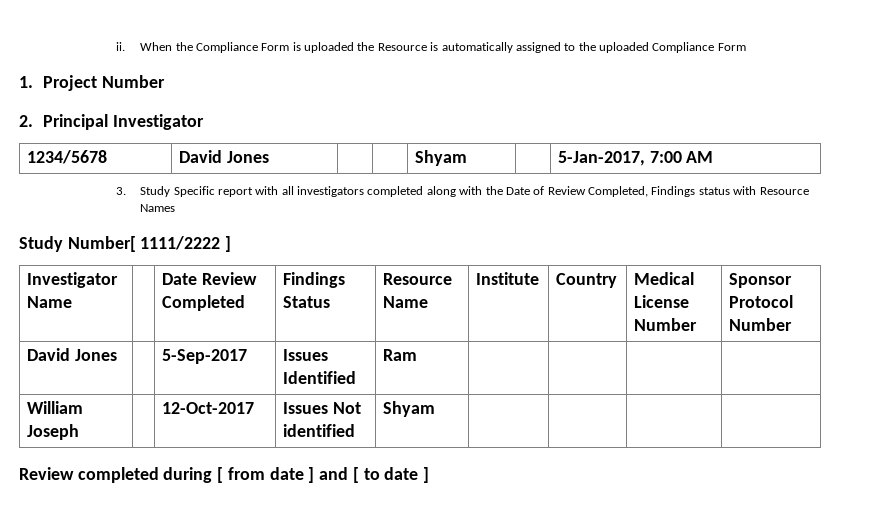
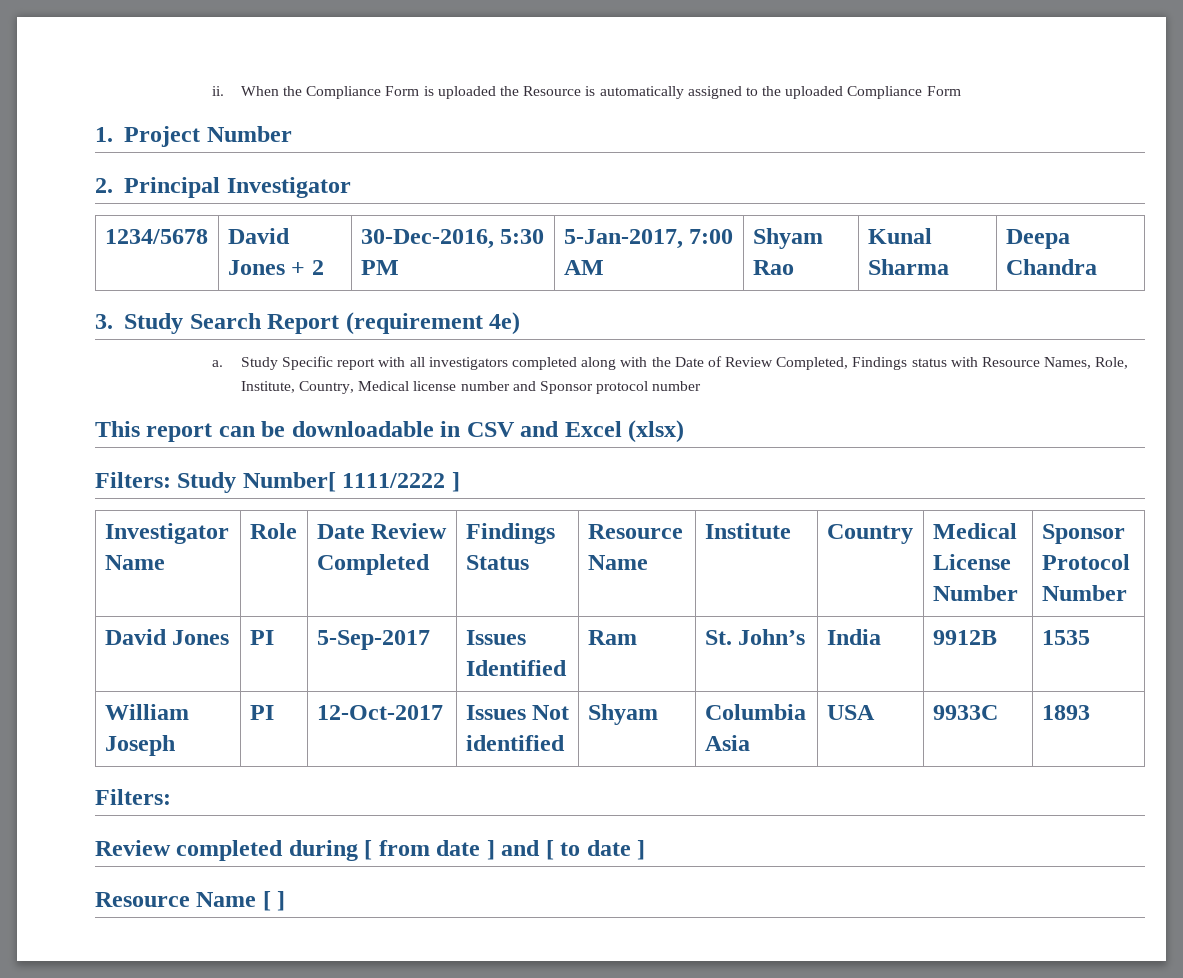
[414,150,467,166] [557,151,714,166] [115,187,126,195] | | | Shyam | | 5-Jan-2017, 7:00 AM // 3. -> [291,260,324,275] [360,229,545,249] [360,260,399,275] [563,229,734,249] [563,260,604,275] [752,228,823,249] [752,260,794,275] [867,228,932,244] [867,259,949,275] [1005,229,1070,249] [1005,259,1097,275] [95,312,521,335] [211,360,223,367] + 2 | 30-Dec-2016, 5:30 PM | 5-Jan-2017, 7:00 AM | Shyam Rao | Kunal Sharma | Deepa Chandra // 3. Study Search Report (requirement 4e) // a.
[140,204,176,212] Names // -> [1044,357,1129,369] [240,381,702,394] [95,420,685,443] [95,472,171,488] Names, Role, Institute, Country, Medical license number and Sponsor protocol number // This report can be downloadable in CSV and Excel (xlsx) // Filters:
(72, 302) none -> [249,523,297,539] Role
(117, 355) none -> [249,630,274,645] PI
(417, 355) | | | -> [704,629,806,645] [826,629,881,645] [932,630,997,645] [1041,630,1090,645] St. John’s | India | 9912B | 1535
(79, 432) none -> [249,705,274,720] PI
(435, 409) | | | -> [704,704,806,720] [704,735,750,751] [826,705,875,720] [932,705,998,720] [1041,705,1090,720] [95,789,171,805] Columbia Asia | USA | 9933C | 1893 // Filters:
(429, 475) none -> [95,891,286,911] // Resource Name [ ]

